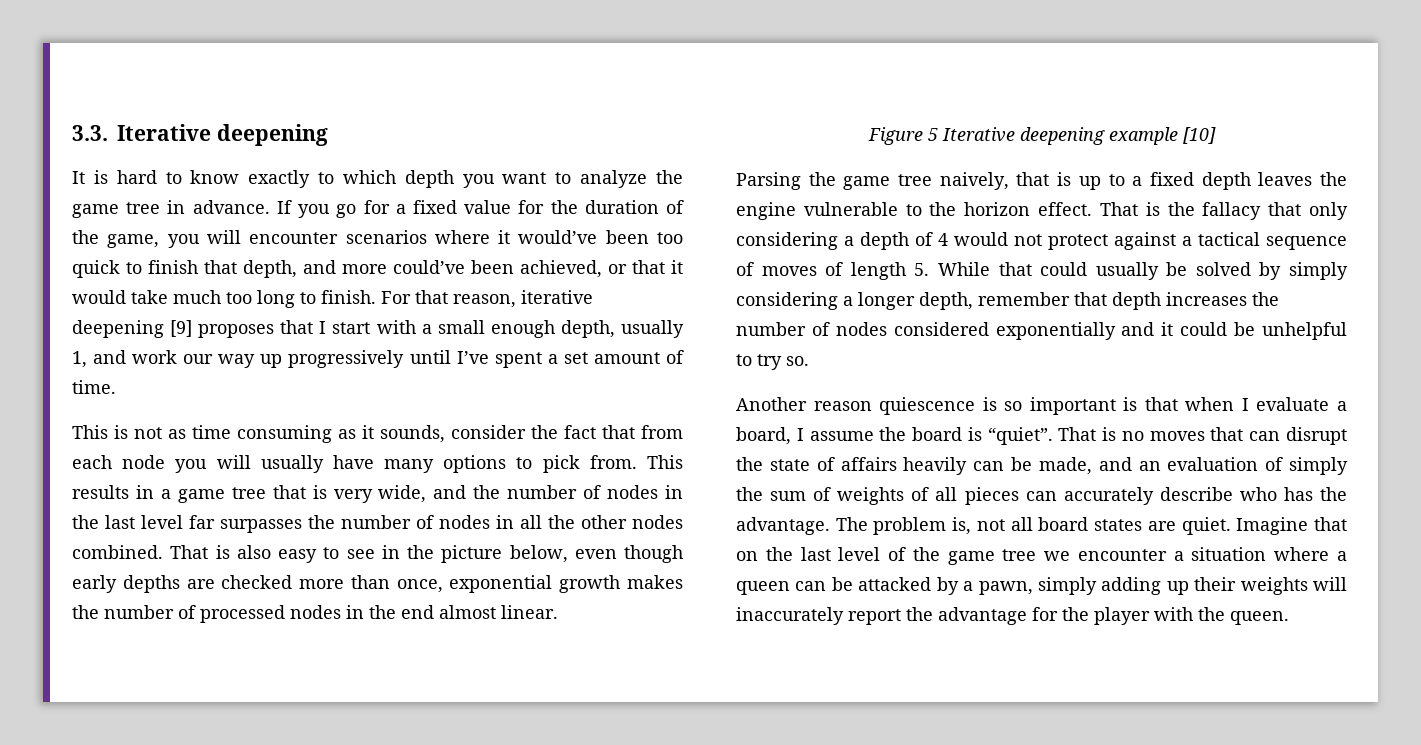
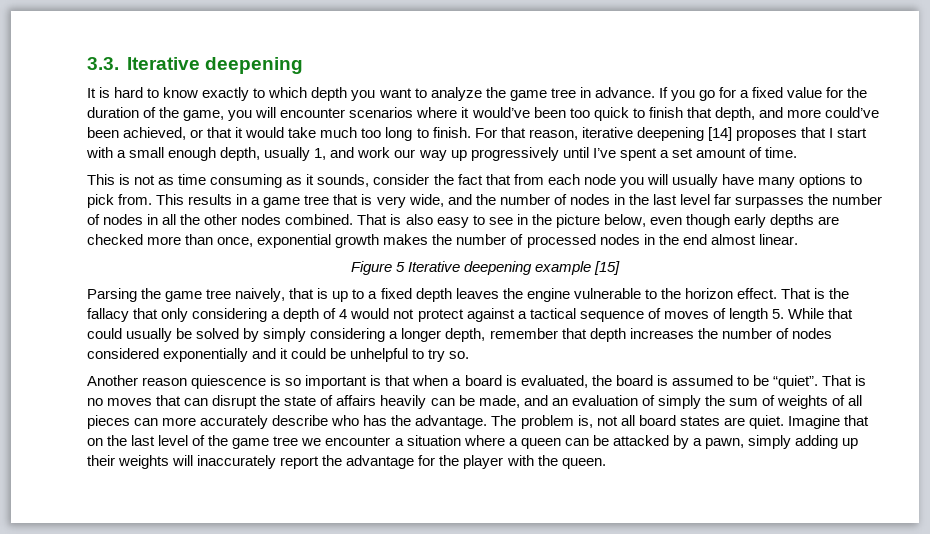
[170,320,193,337] [9] -> [707,127,732,141] [14]
[1182,127,1216,144] [10] -> [594,261,621,275] [15]
[1241,397,1347,411] [736,427,982,445] I evaluate a board, I assume the board is -> [452,375,769,388] a board is evaluated, the board is assumed to be
(1057, 496) none -> [162,417,197,426] more

